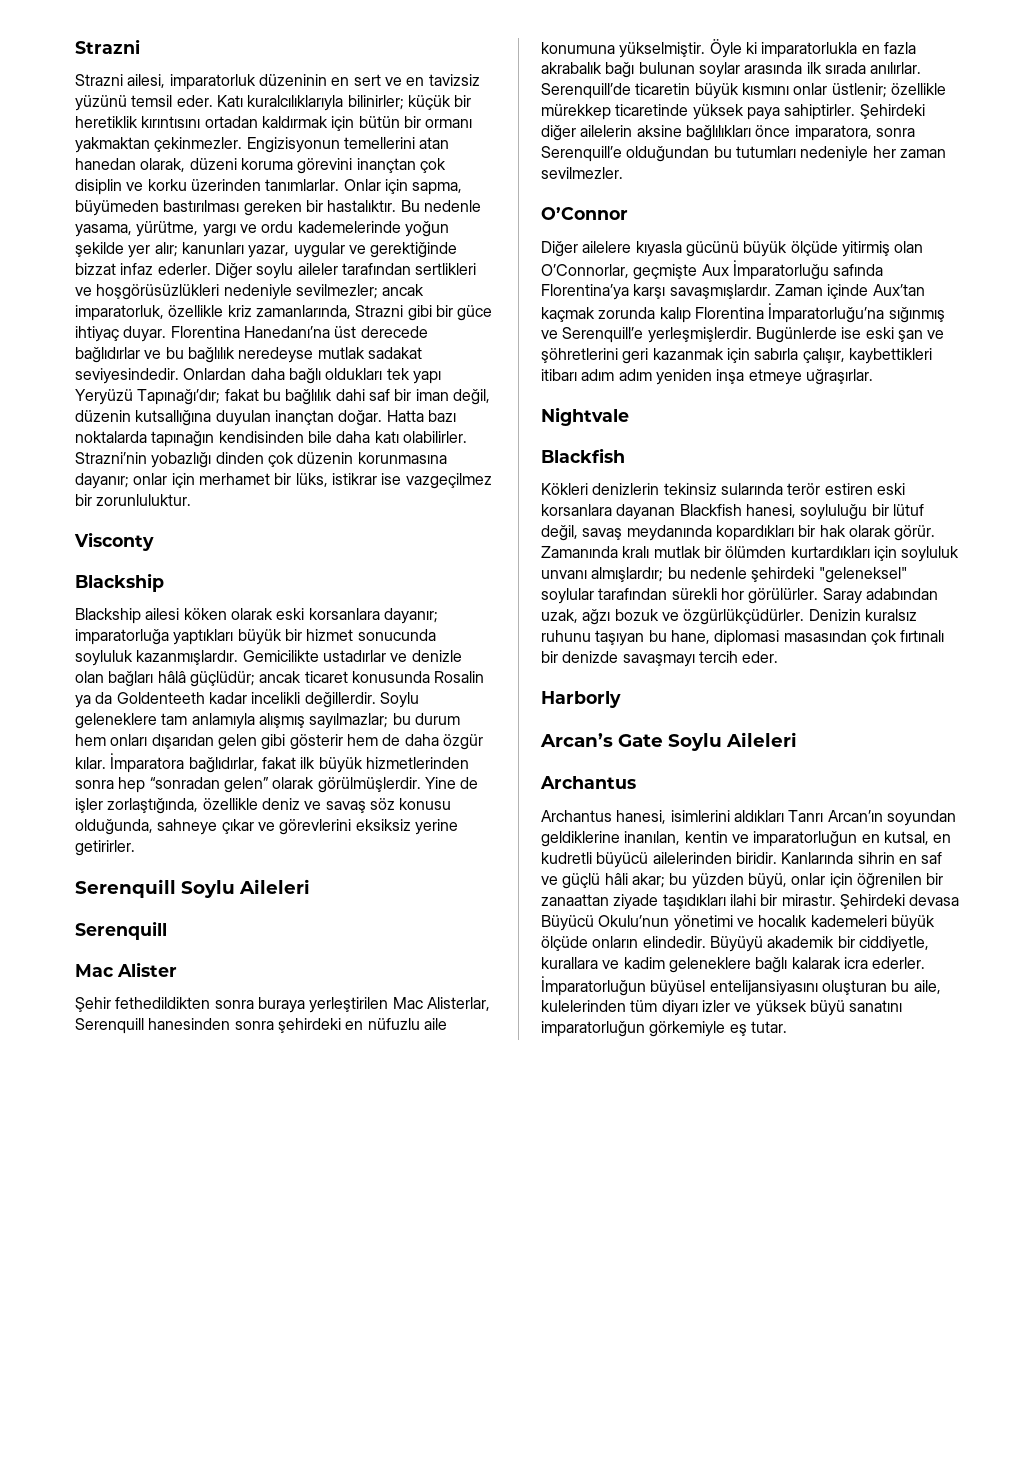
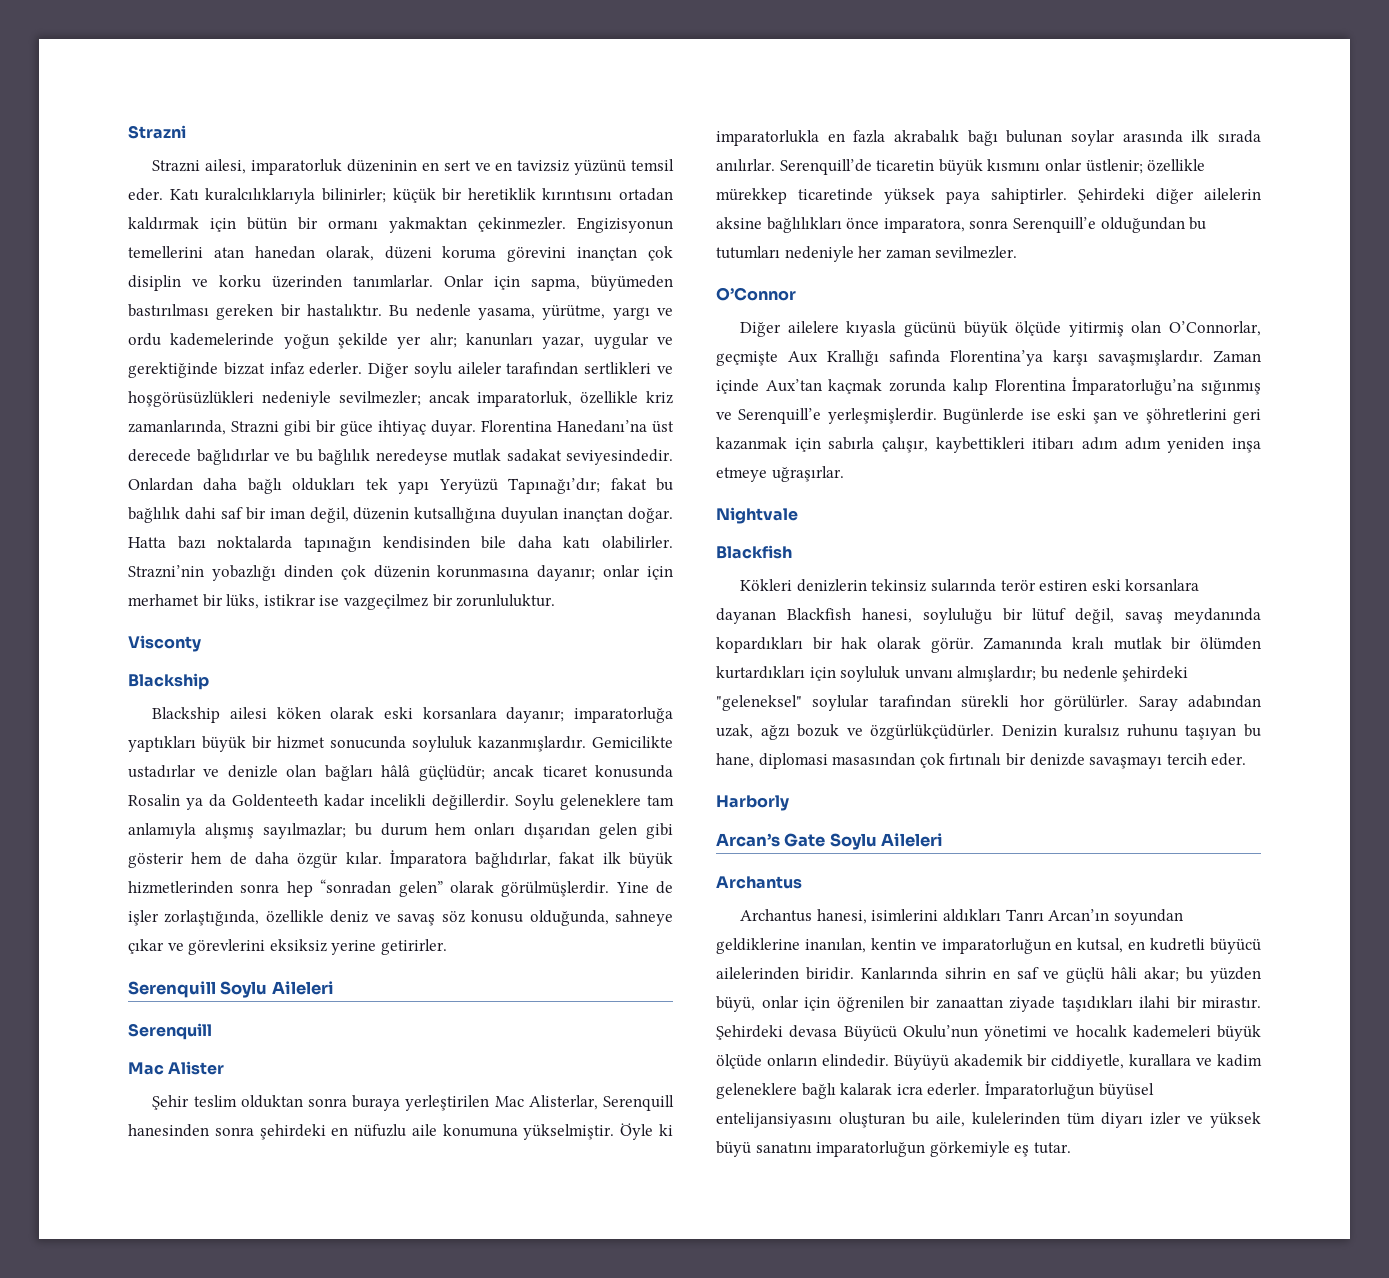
[115,997,211,1009] fethedildikten -> [193,1095,303,1108] teslim olduktan
[732,260,829,280] İmparatorluğu -> [827,350,879,366] Krallığı

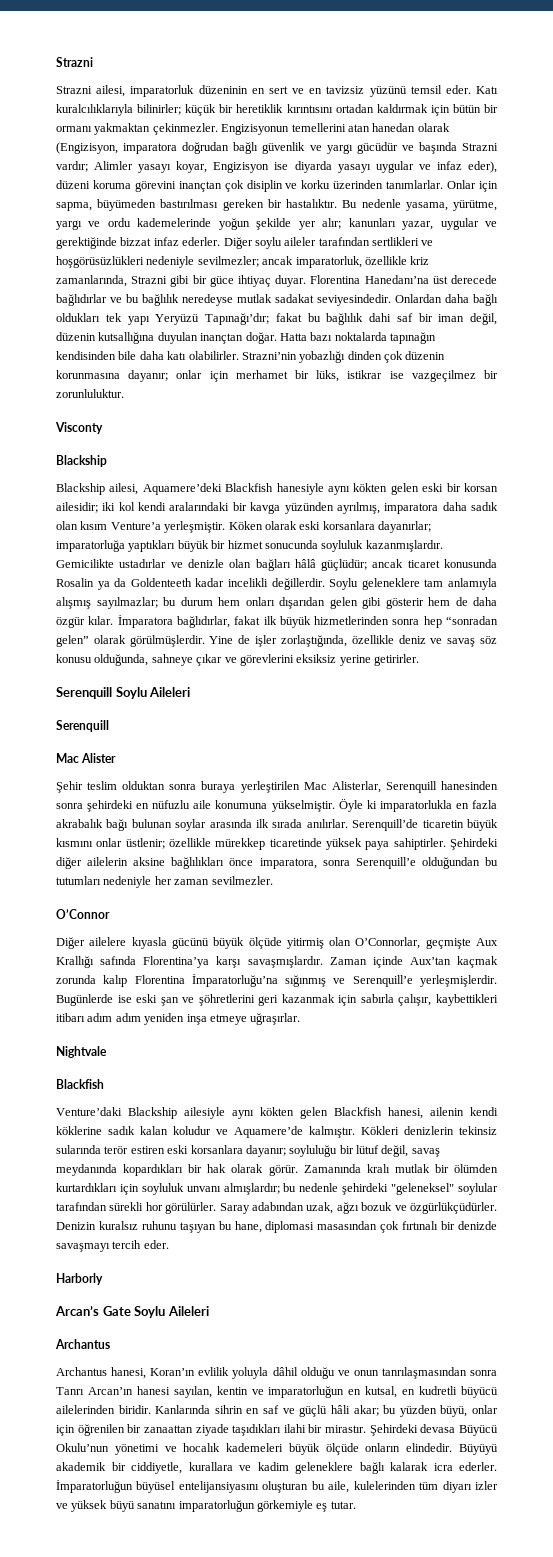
[325,246,374,261] olarak, -> [417,123,450,132] [56,142,499,154] [56,161,497,173] olarak (Engizisyon, imparatora doğrudan bağlı güvenlik ve yargı gücüdür ve başında Strazni vardır; Alimler yasayı koyar, Engizisyon ise diyarda yasayı uygular ve infaz eder),
[229,707,321,719] ailesi köken -> [109,483,498,495] [56,502,499,514] [56,521,263,533] ailesi, Aquamere’deki Blackfish hanesiyle aynı kökten gelen eski bir korsan ailesidir; iki kol kendi aralarındaki bir kavga yüzünden ayrılmış, imparatora daha sadık olan kısım Venture’a yerleşmiştir. Köken
[506,707,565,723] dayanır; -> [378,521,431,533] dayanırlar;
(792, 552) none -> [56,1107,498,1119] [56,1126,355,1138] Venture’daki Blackship ailesiyle aynı kökten gelen Blackfish hanesi, ailenin kendi köklerine sadık kalan koludur ve Aquamere’de kalmıştır.
[716,608,912,624] dayanan Blackfish hanesi, -> [245,1145,286,1157] dayanır;
[871,909,1183,925] [716,938,866,954] isimlerini aldıkları Tanrı Arcan’ın soyundan geldiklerine inanılan, -> [150,1367,498,1379] [56,1386,212,1398] Koran’ın evlilik yoluyla dâhil olduğu ve onun tanrılaşmasından sonra Tanrı Arcan’ın hanesi sayılan,

